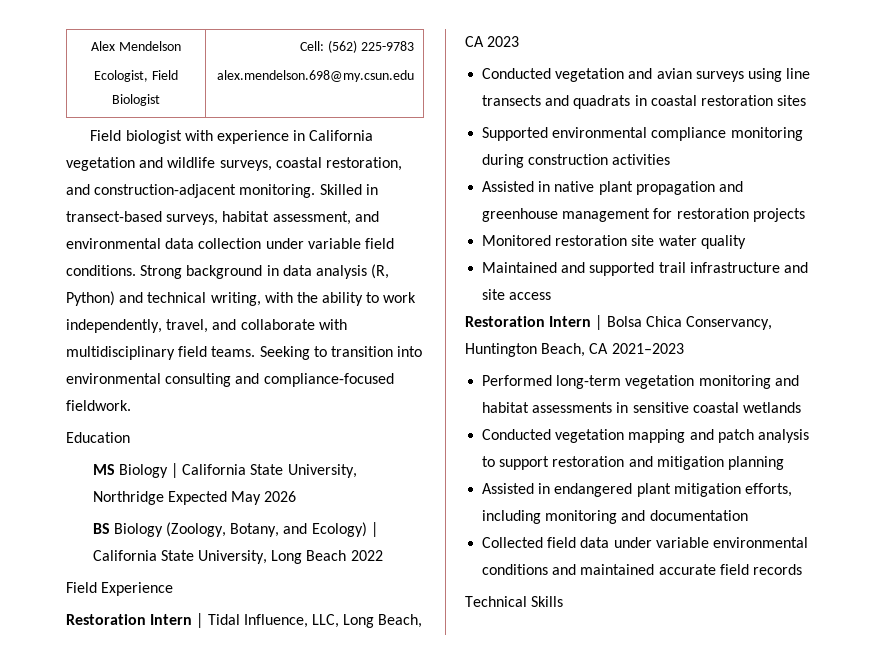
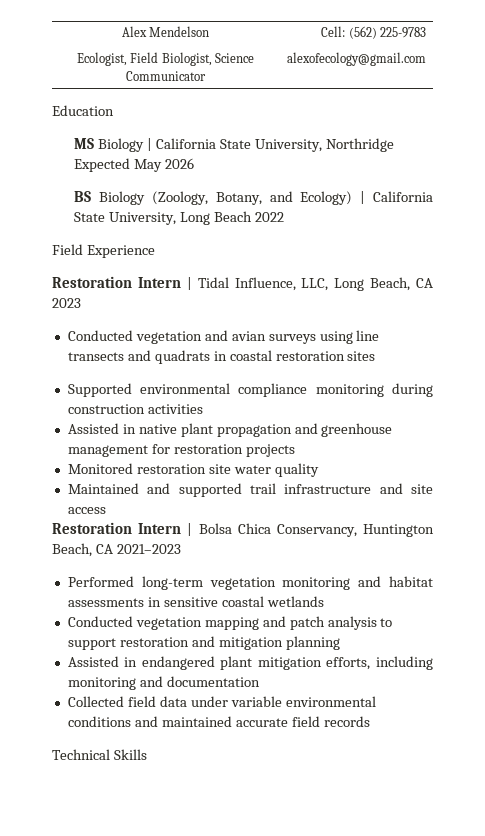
[112,94,160,106] Biologist -> [161,52,255,66] [126,71,206,81] Biologist, Science Communicator
[217,70,415,82] [90,130,374,144] [66,157,402,171] [66,184,378,198] [66,211,379,225] [66,238,394,249] [66,264,390,279] [66,291,417,306] [66,319,347,333] [66,346,423,360] [66,373,394,387] [66,400,131,411] alex.mendelson.698@my.csun.edu // Field biologist with experience in California vegetation and wildlife surveys, coastal restoration, and construction-adjacent monitoring. Skilled in transect-based surveys, habitat assessment, and environmental data collection under variable field conditions. Strong background in data analysis (R, Python) and technical writing, with the ability to work independently, travel, and collaborate with multidisciplinary field teams. Seeking to transition into environmental consulting and compliance-focused fieldwork. -> [287,52,427,66] alexofecology@gmail.com

